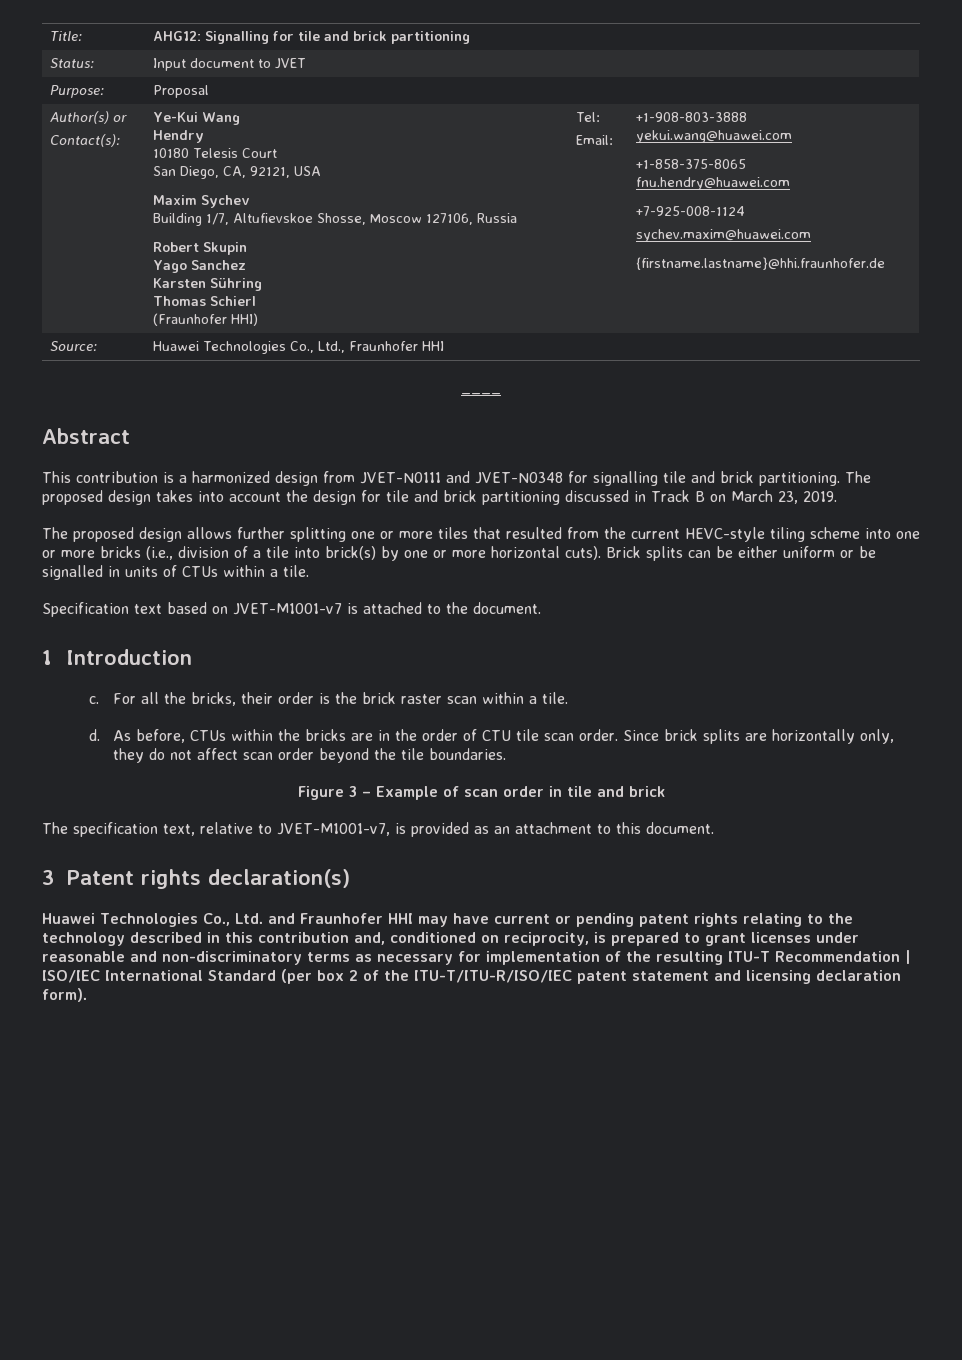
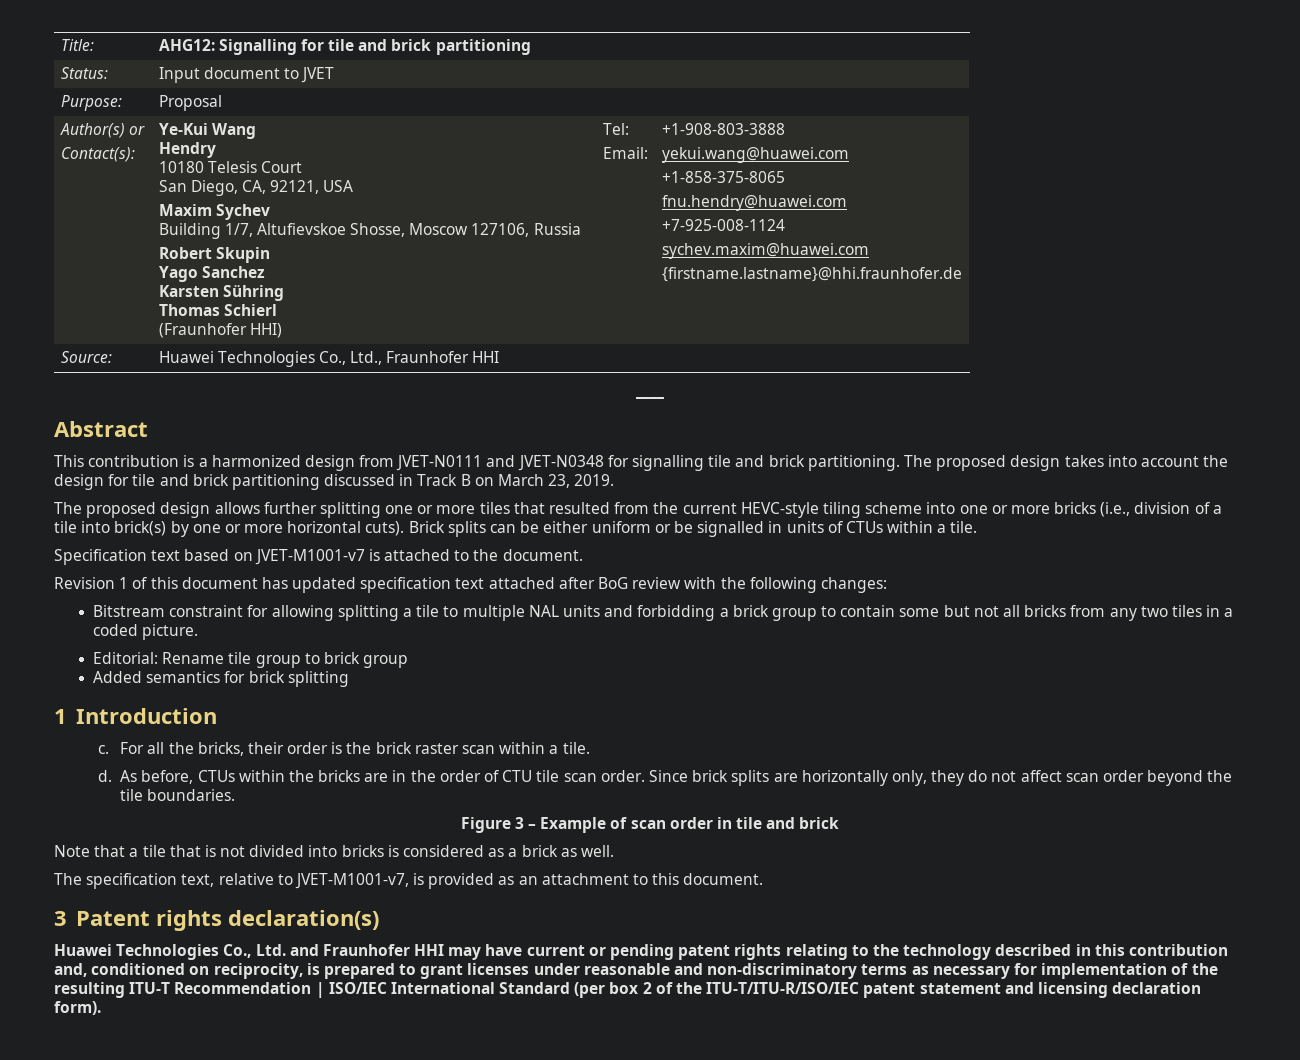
(541, 608) none -> [54,577,887,593] [93,605,1234,621] [93,624,199,640] [93,652,409,668] [93,671,349,687] // Revision 1 of this document has updated specification text attached after BoG review with the following changes: // Bitstream constraint for allowing splitting a tile to multiple NAL units and forbidding a brick group to contain some but not all bricks from any two tiles in a coded picture. // Editorial: Rename tile group to brick group // Added semantics for brick splitting
(665, 791) none -> [54,845,614,857] // Note that a tile that is not divided into bricks is considered as a brick as well.

